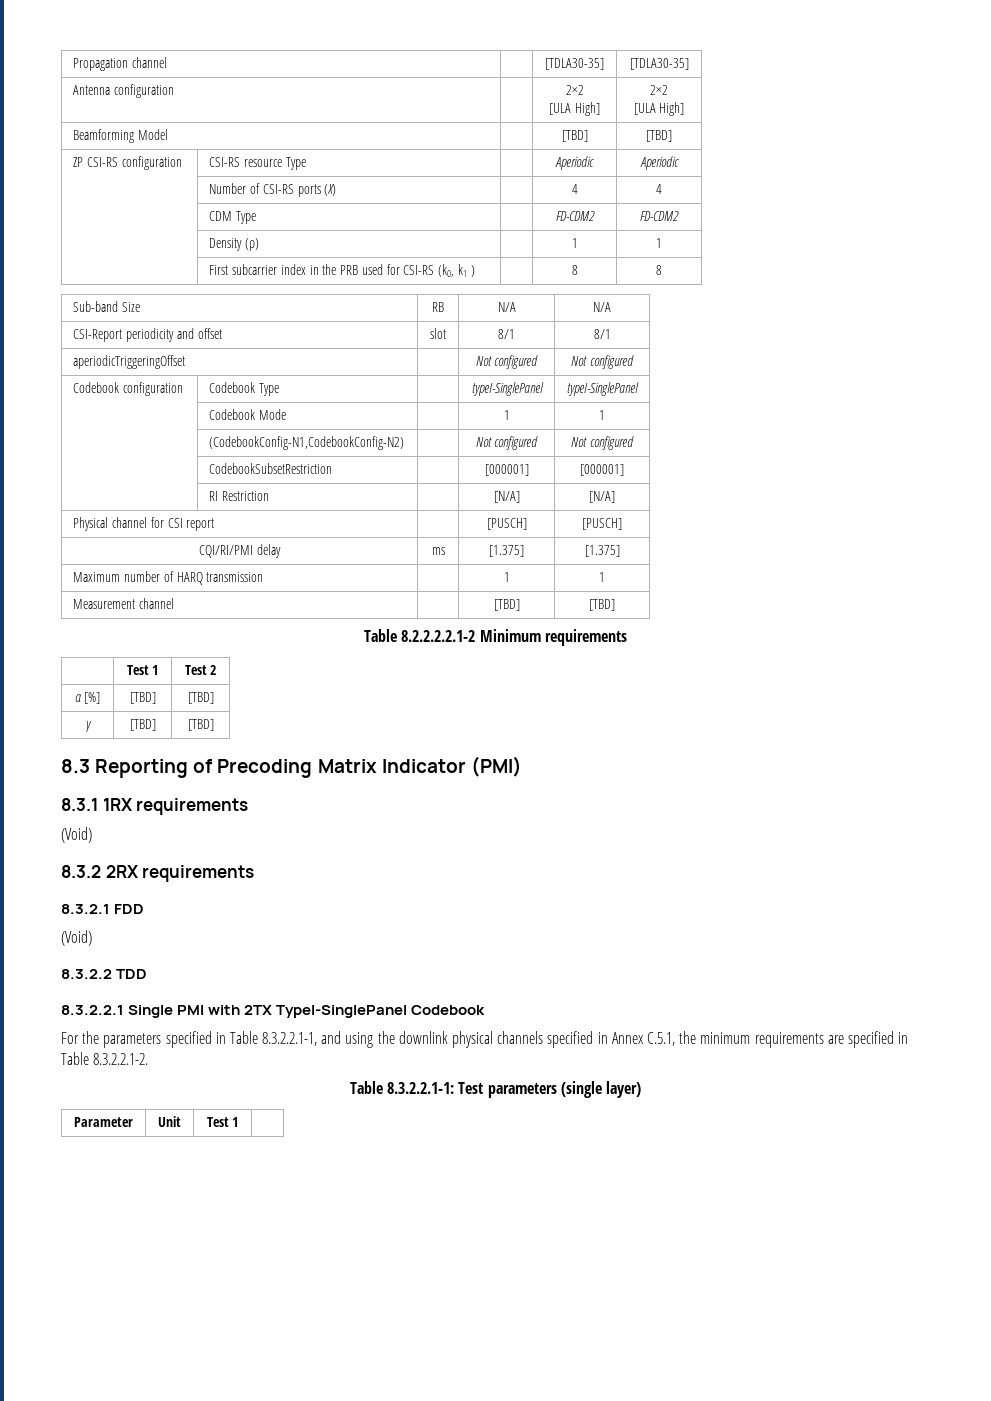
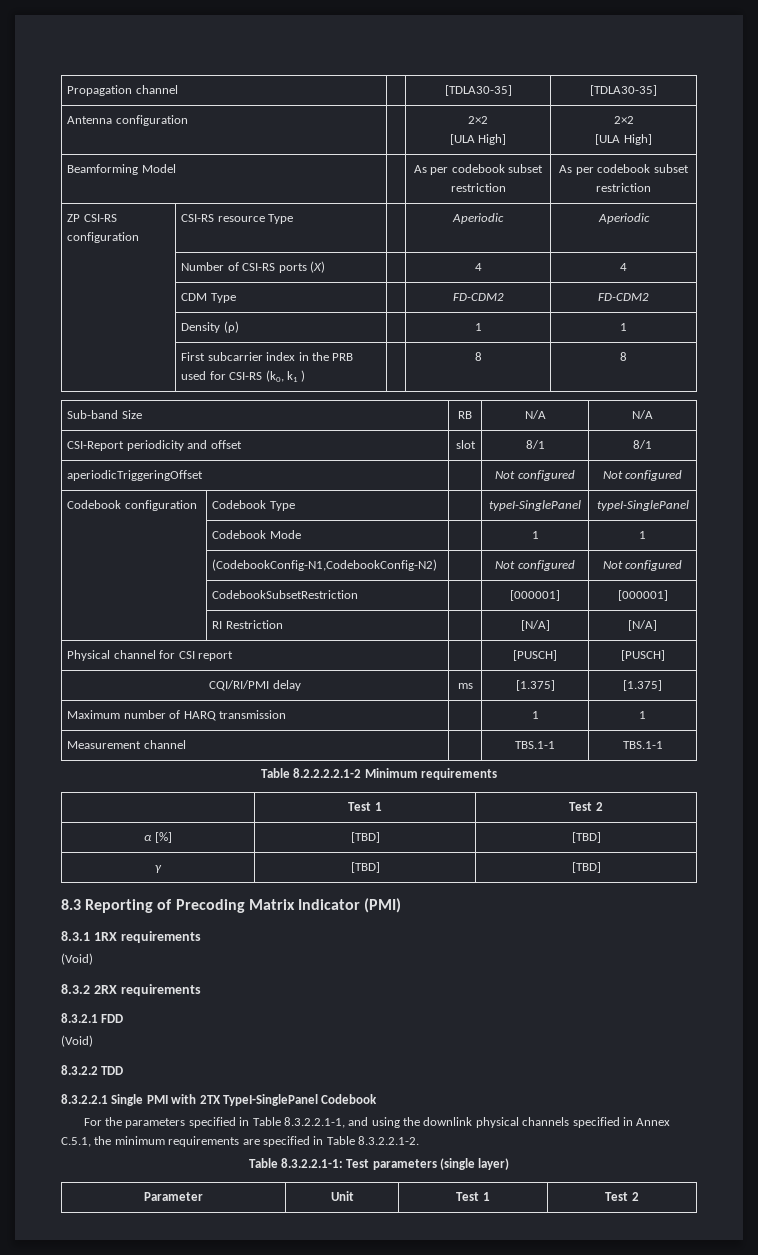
[561,130,588,142] [646,130,672,142] [TBD] | [TBD] -> [413,164,544,175] [450,183,506,192] [559,164,689,175] [596,183,651,192] As per codebook subset restriction | As per codebook subset restriction
[493,599,520,611] [589,599,615,611] [TBD] | [TBD] -> [515,741,555,749] [622,741,663,749] TBS.1-1 | TBS.1-1
(239, 1122) none -> [605,1192,639,1201] Test 2

